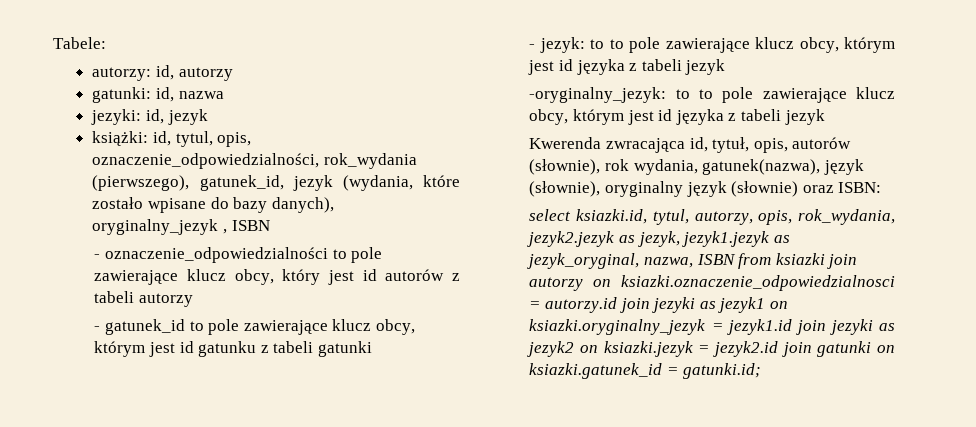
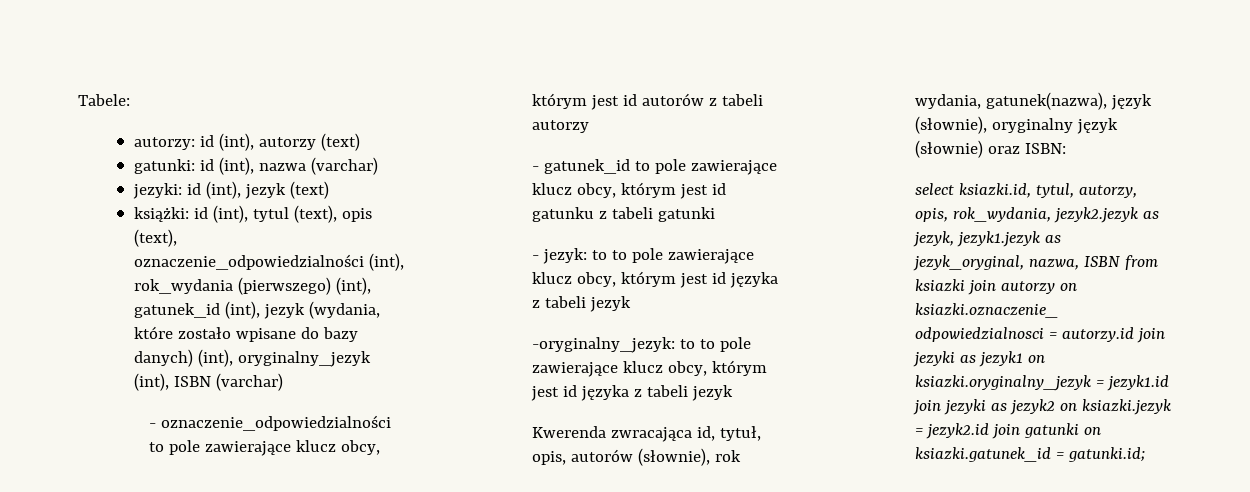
[156,65,233,81] id, autorzy -> [199,133,360,151] id (int), autorzy (text)
[156,87,175,102] id, -> [199,157,254,175] id (int),
(224, 95) none -> [310,157,378,175] (varchar)
[146,109,208,125] id, jezyk -> [186,181,329,199] id (int), jezyk (text)
[153,131,252,147] [92,153,418,169] [92,175,284,191] id, tytul, opis, oznaczenie_odpowiedzialności, rok_wydania (pierwszego), gatunek_id, -> [193,205,372,223] [133,229,177,247] [133,253,404,271] [133,277,371,295] [133,301,260,319] id (int), tytul (text), opis (text), oznaczenie_odpowiedzialności (int), rok_wydania (pierwszego) (int), gatunek_id (int),
[271,197,334,213] [92,219,270,235] danych), oryginalny_jezyk , ISBN -> [133,349,371,367] [133,373,283,391] danych) (int), oryginalny_jezyk (int), ISBN (varchar)
[282,269,321,285] który -> [531,93,587,109] którym

